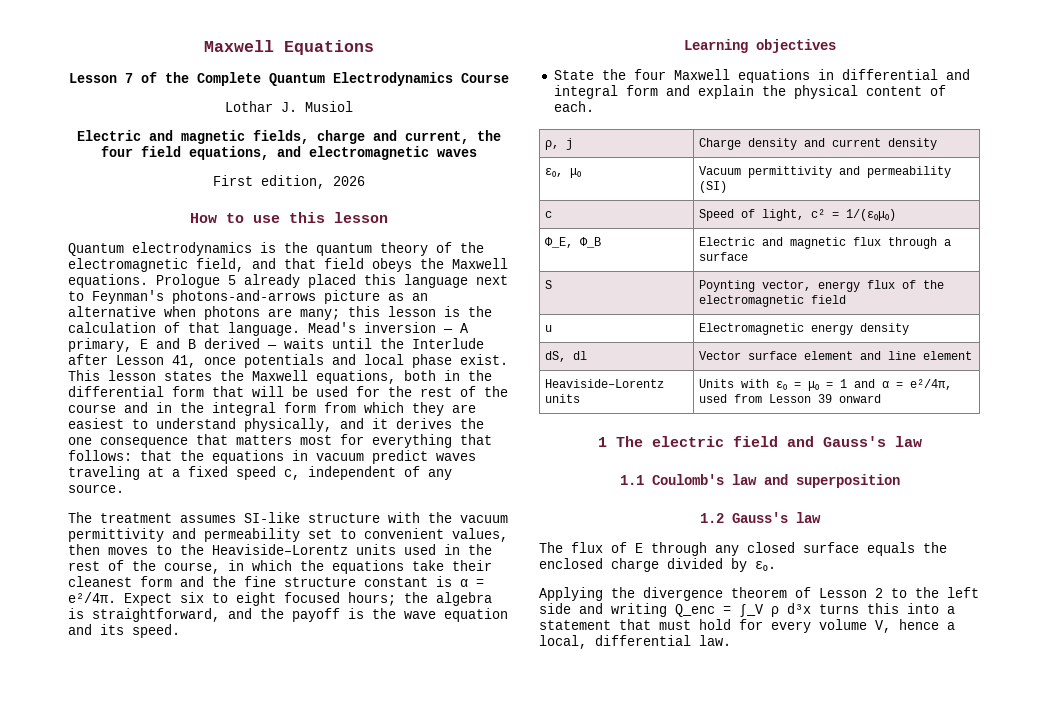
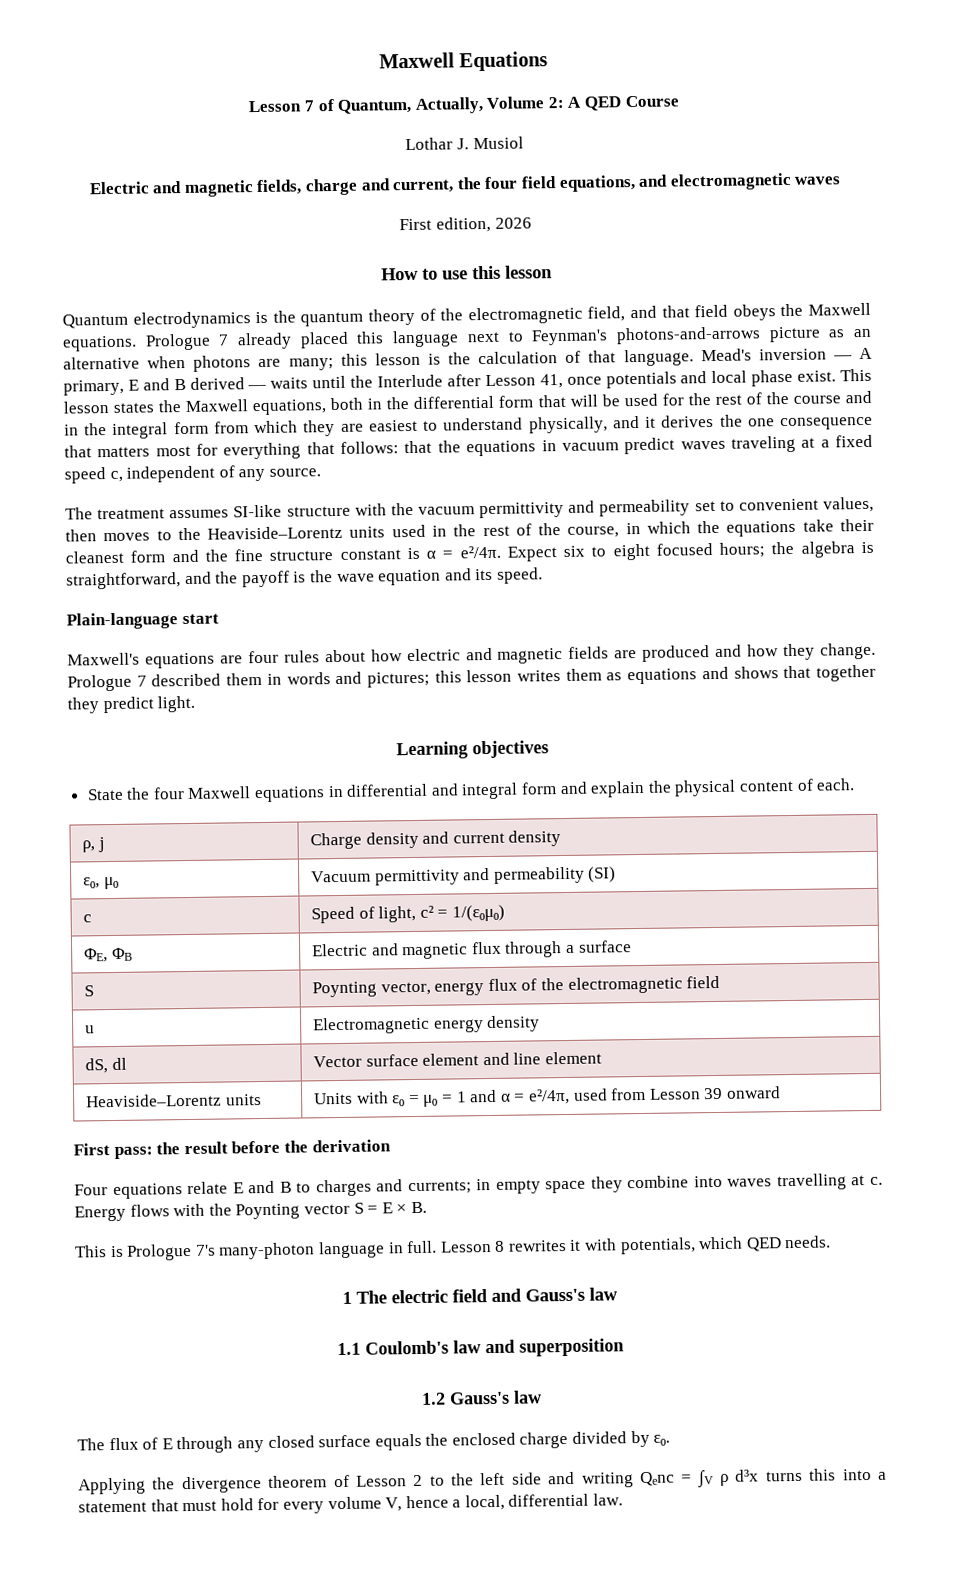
[164,72,453,86] the Complete Quantum Electrodynamics -> [337,96,623,114] Quantum, Actually, Volume 2: A QED
[228,275,236,285] 5 -> [218,334,230,346] 7
(180, 631) none -> [66,612,219,630] [67,642,876,669] [67,664,877,692] [67,695,196,714] // Plain-language start // Maxwell's equations are four rules about how electric and magnetic fields are produced and how they change. Prologue 7 described them in words and pictures; this lesson writes them as equations and shows that together they predict light.
[545,237,602,248] Φ_E, Φ_B -> [84,947,133,963] ΦE, ΦB
(882, 398) none -> [73,1139,391,1159] [74,1173,883,1200] [74,1201,427,1222] [75,1235,832,1261] // First pass: the result before the derivation // Four equations relate E and B to charges and currents; in empty space they combine into waves travelling at c. Energy flows with the Poynting vector S = E × B. // This is Prologue 7's many-photon language in full. Lesson 8 rewrites it with potentials, which QED needs.
[675,604,764,617] Q_enc = ∫_V -> [639,1470,714,1488] Qenc = ∫V

